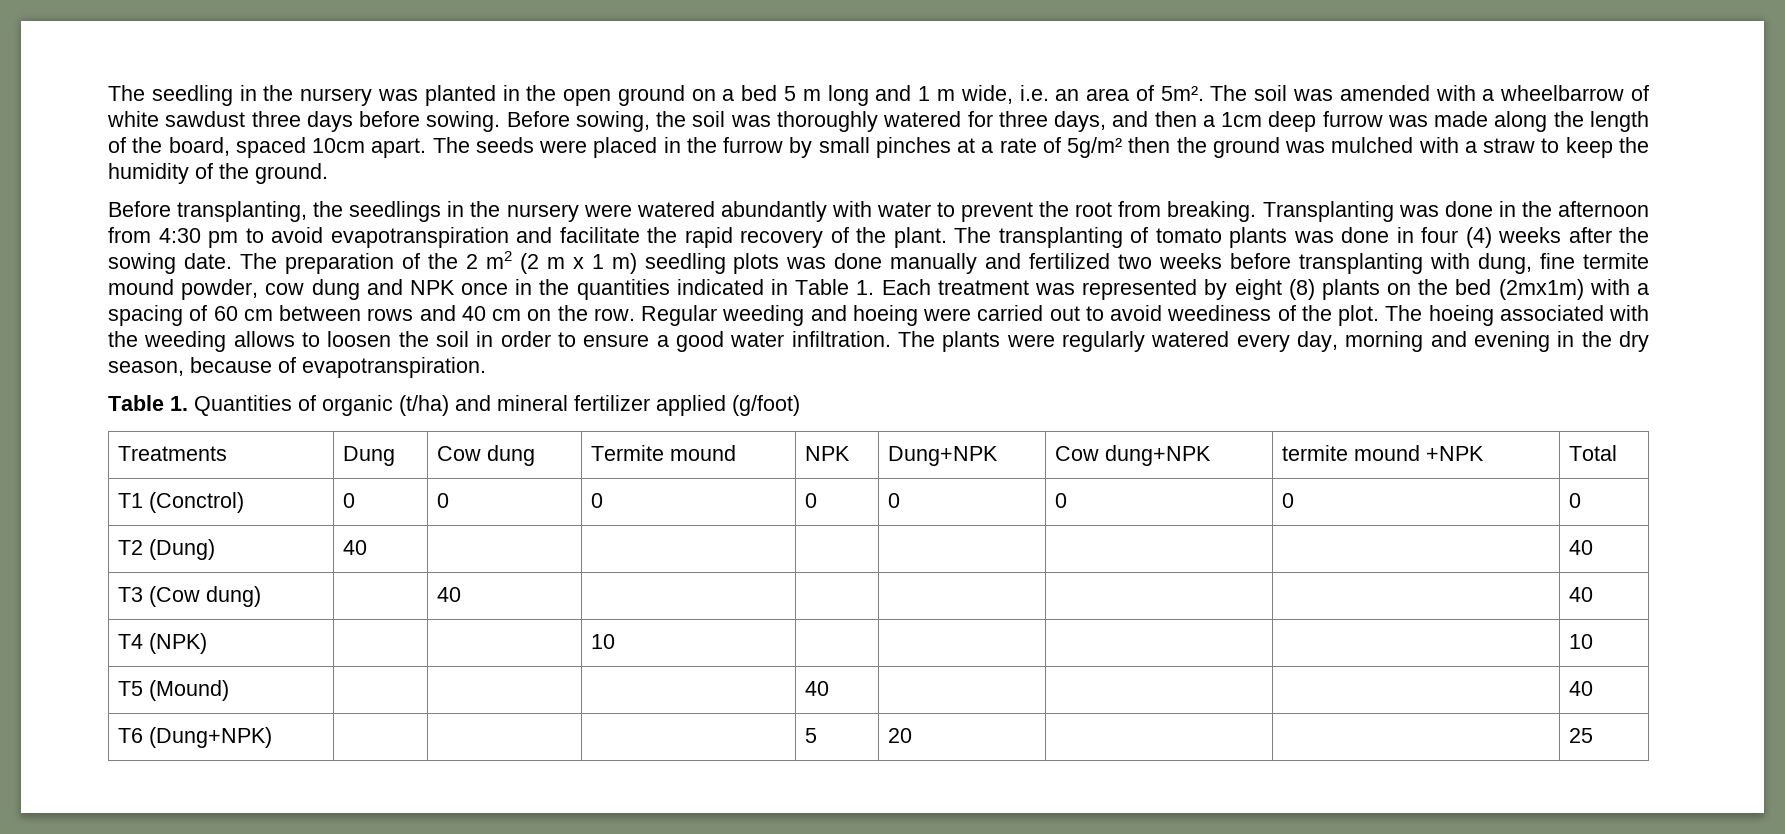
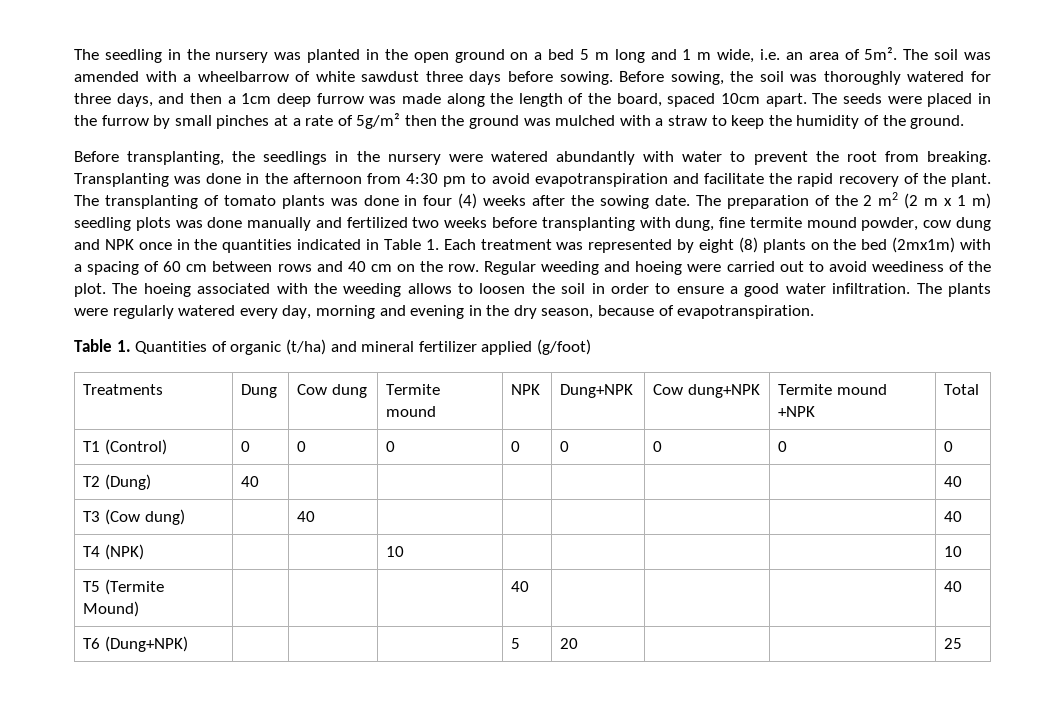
[1282,445,1349,461] termite -> [778,384,833,395] Termite
[149,492,245,513] (Conctrol) -> [105,439,168,455] (Control)
[149,680,230,701] (Mound) -> [105,579,165,595] [83,601,140,617] (Termite Mound)

